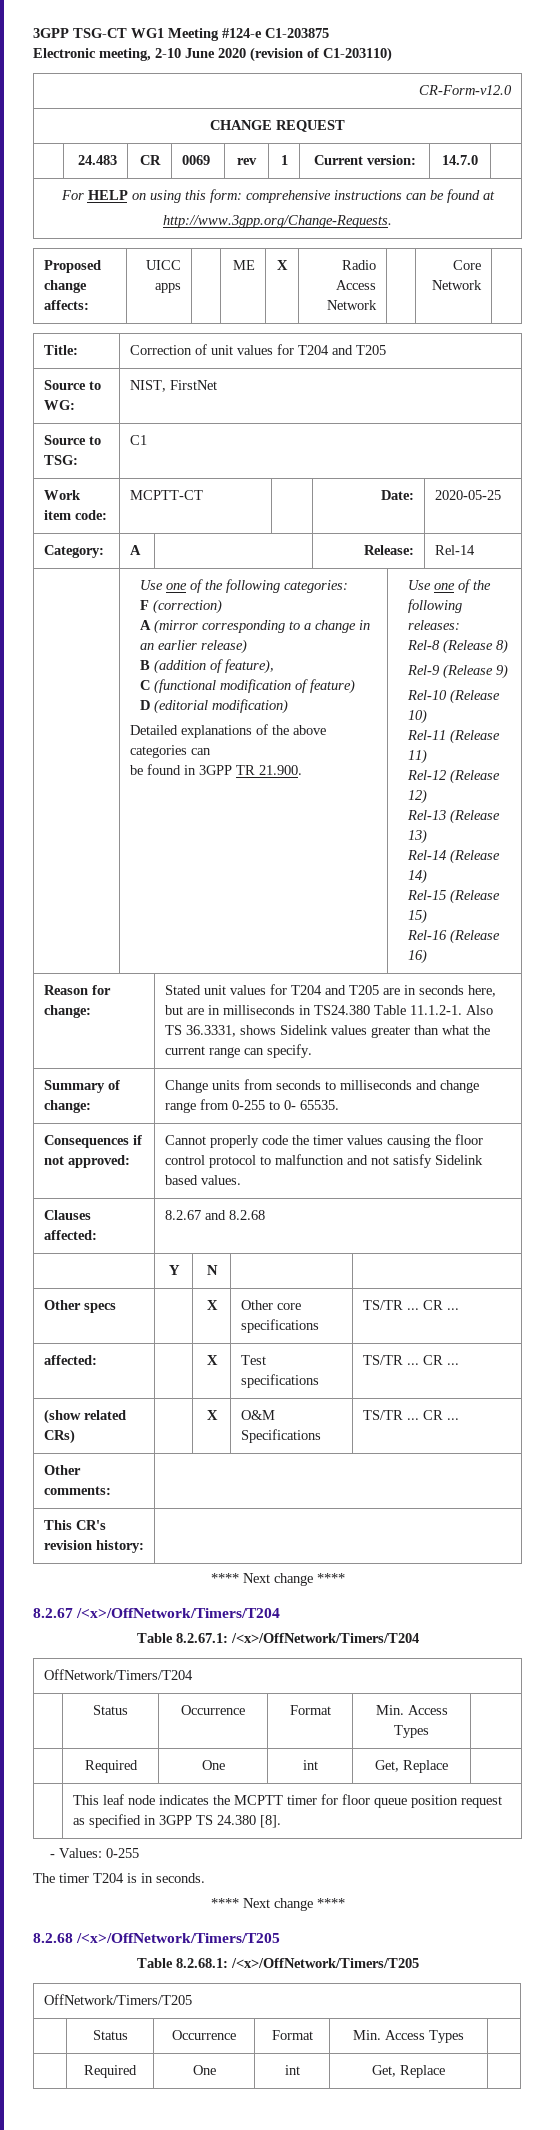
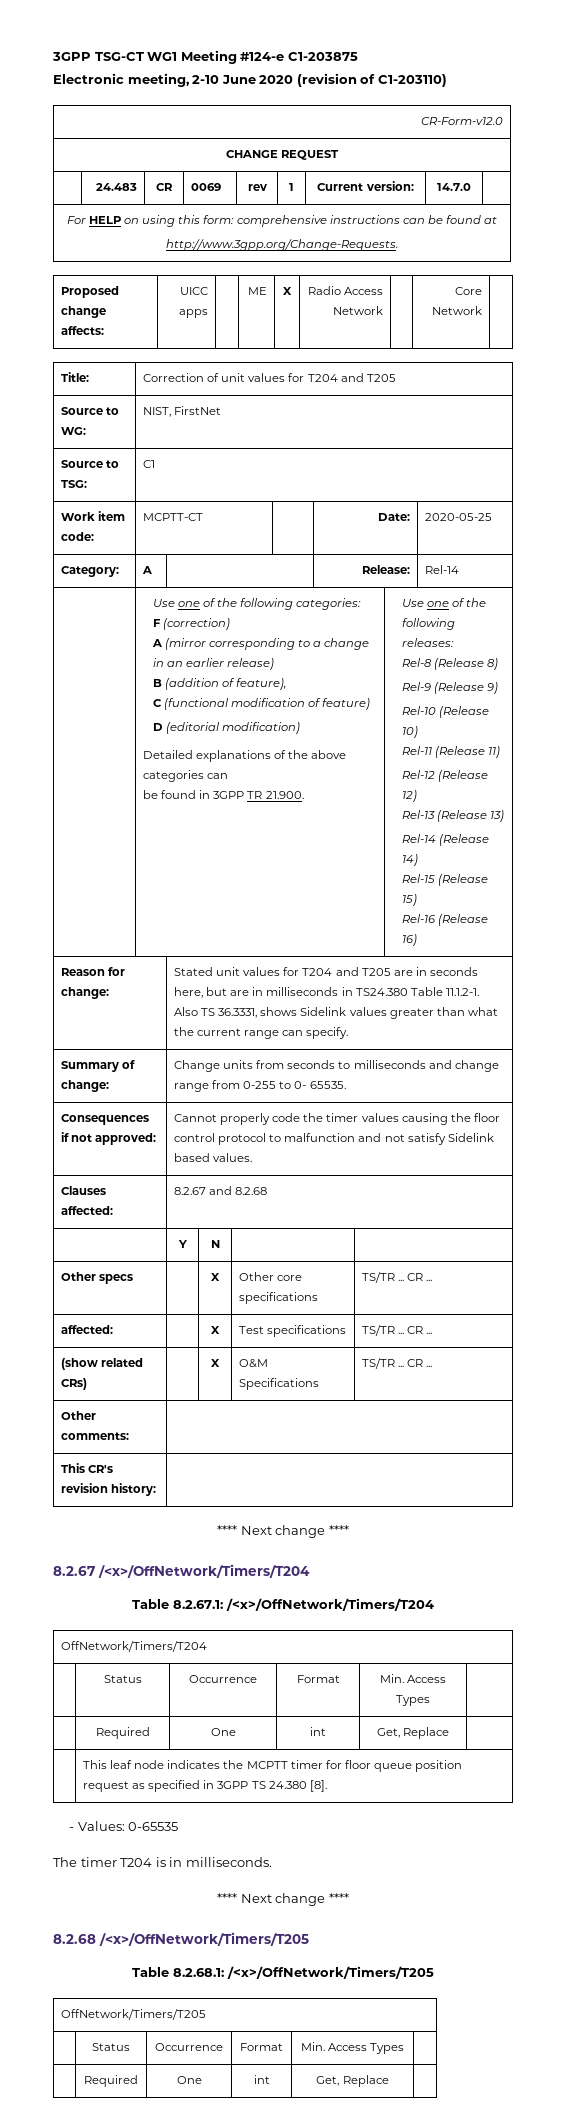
[105,1848,139,1858] 0-255 -> [128,1822,179,1831] 0-65535
[156,1873,205,1883] seconds. -> [185,1857,272,1867] milliseconds.

